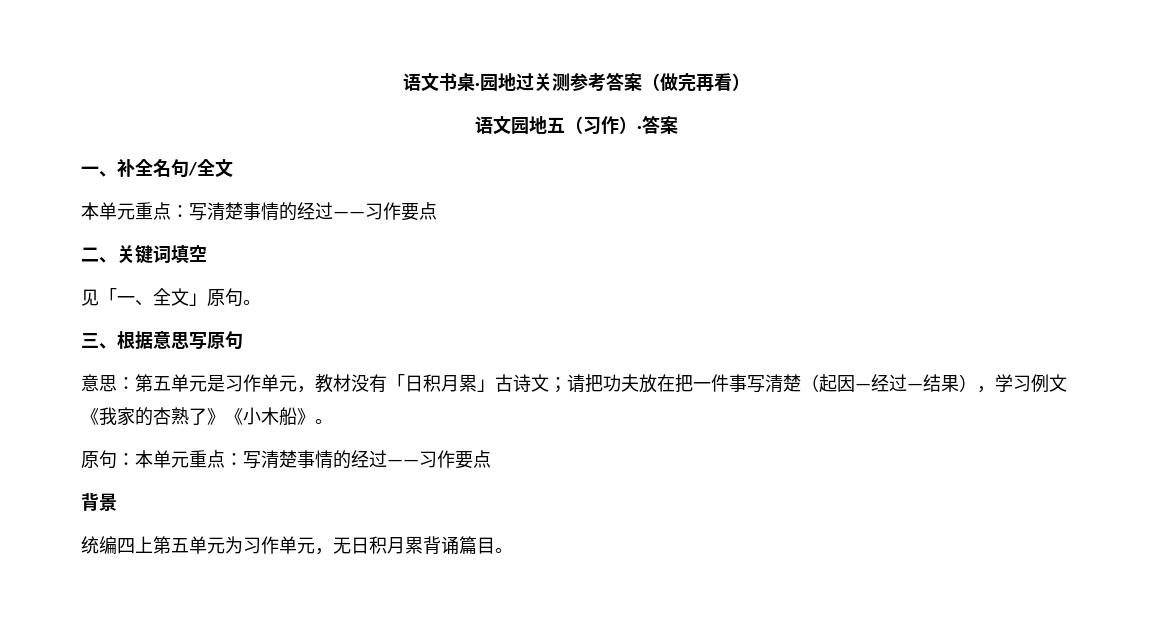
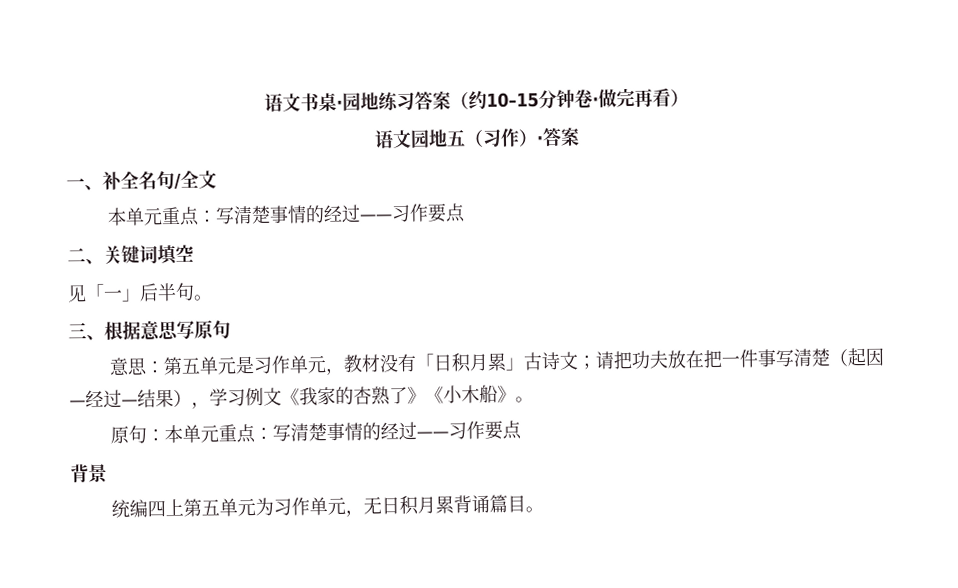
[516,72,660,91] 过关测参考答案（ -> [378,89,599,111] 练习答案（约10–15分钟卷·
[135,288,225,306] 、全文」原 -> [121,282,177,302] 」后半

